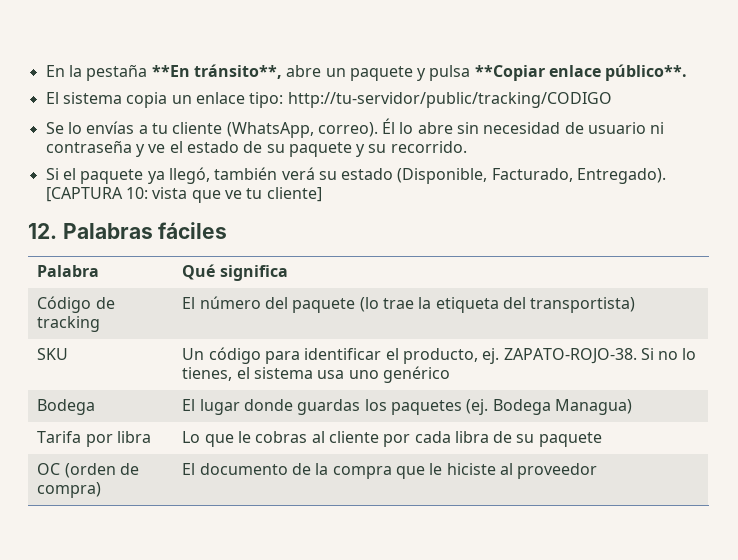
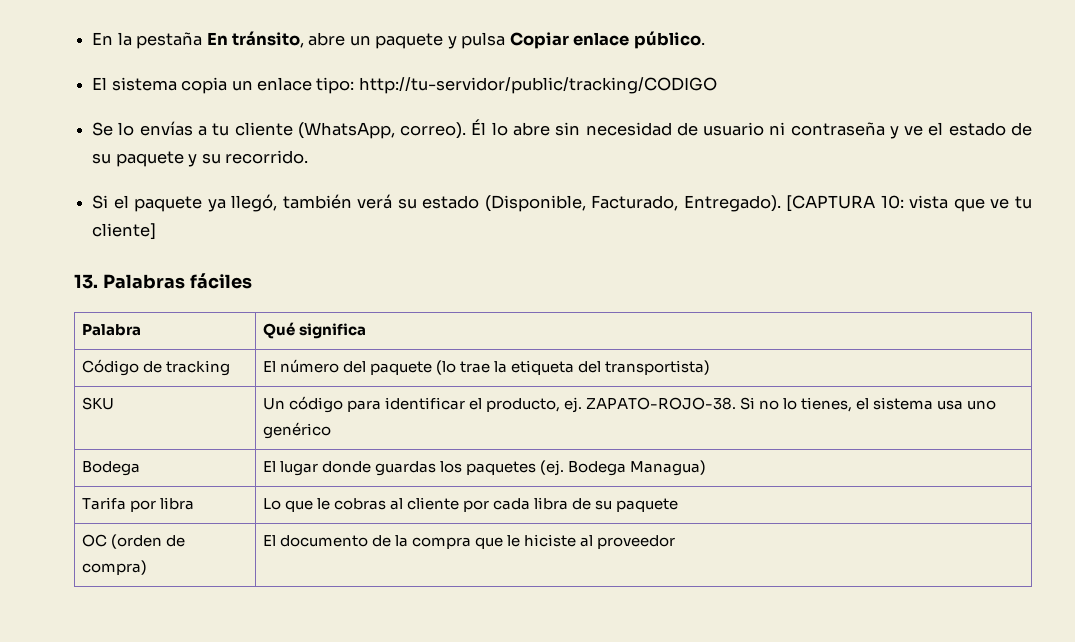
[151,64,282,79] **En tránsito**, -> [206,31,304,48] En tránsito,
[474,64,688,81] **Copiar enlace público**. -> [509,31,705,49] Copiar enlace público.
[28,223,57,239] 12. -> [74,274,98,289] 13.

